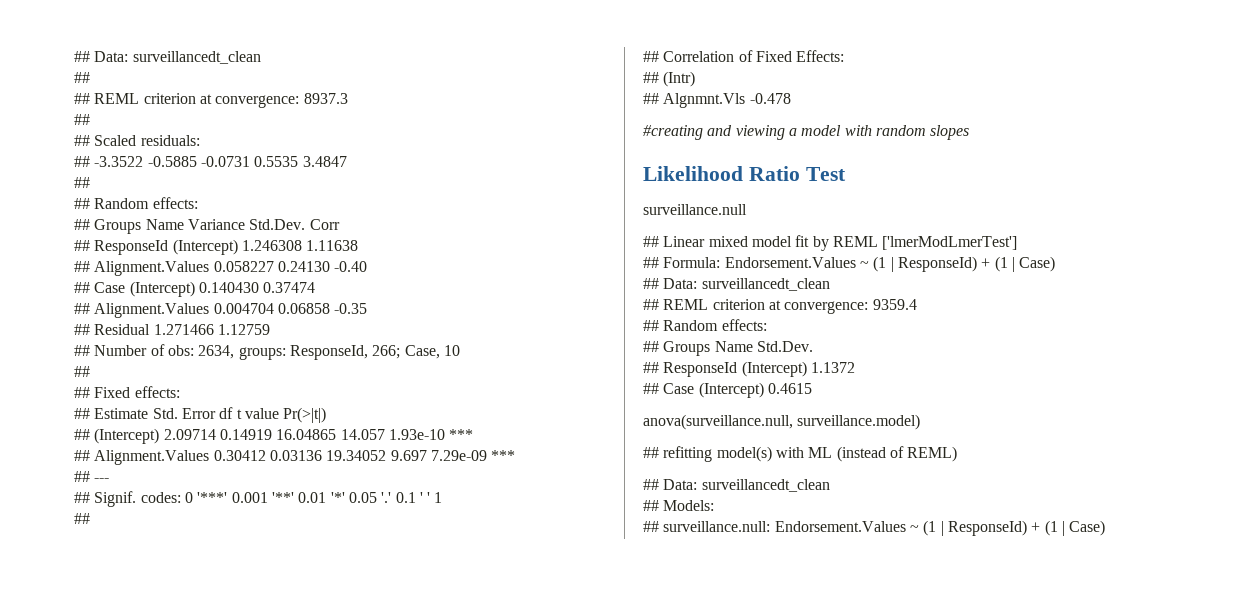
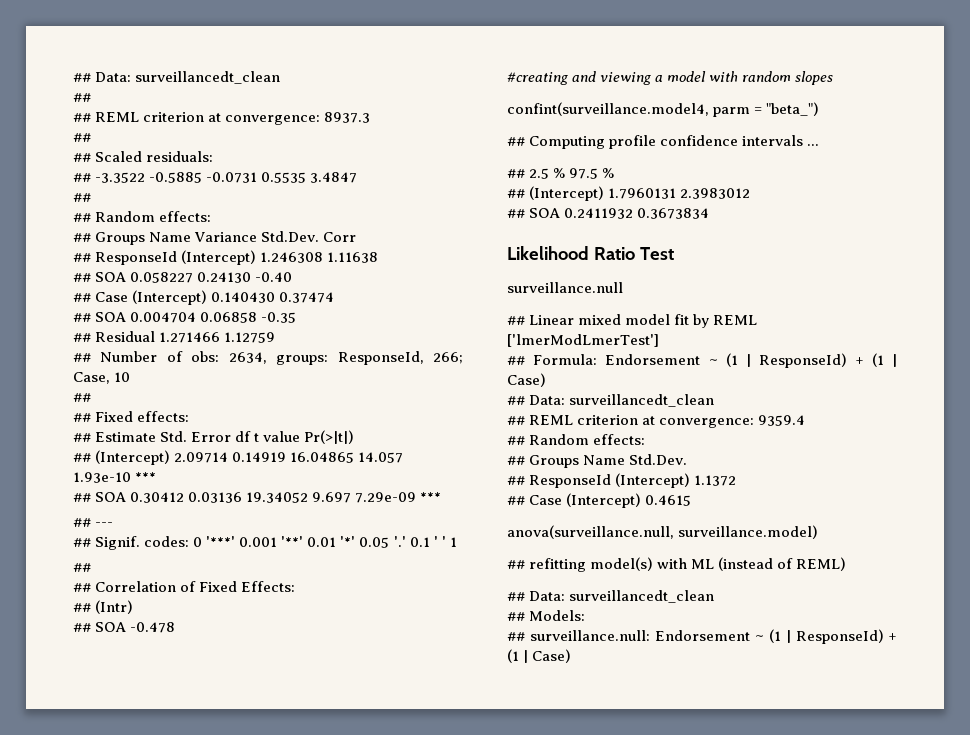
[94,261,210,276] Alignment.Values -> [95,272,127,282] SOA
[94,303,210,318] Alignment.Values -> [95,312,127,322] SOA
[94,450,210,465] Alignment.Values -> [95,492,127,502] SOA
[663,93,746,108] Algnmnt.Vls -> [95,622,127,632] SOA
(970, 132) none -> [507,102,820,117] [507,135,820,149] [507,168,615,179] [507,186,751,201] [507,208,710,219] // confint(surveillance.model4, parm = "beta_") // ## Computing profile confidence intervals ... // ## 2.5 % 97.5 % // ## (Intercept) 1.7960131 2.3983012 // ## SOA 0.2411932 0.3673834
[724,257,856,268] Endorsement.Values -> [605,354,701,365] Endorsement
[774,521,906,532] Endorsement.Values -> [655,630,750,641] Endorsement

